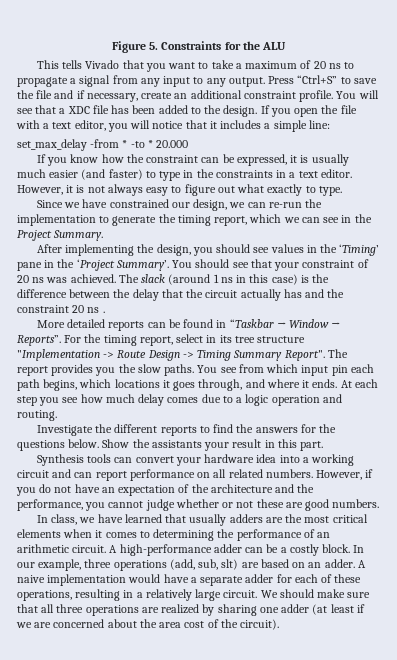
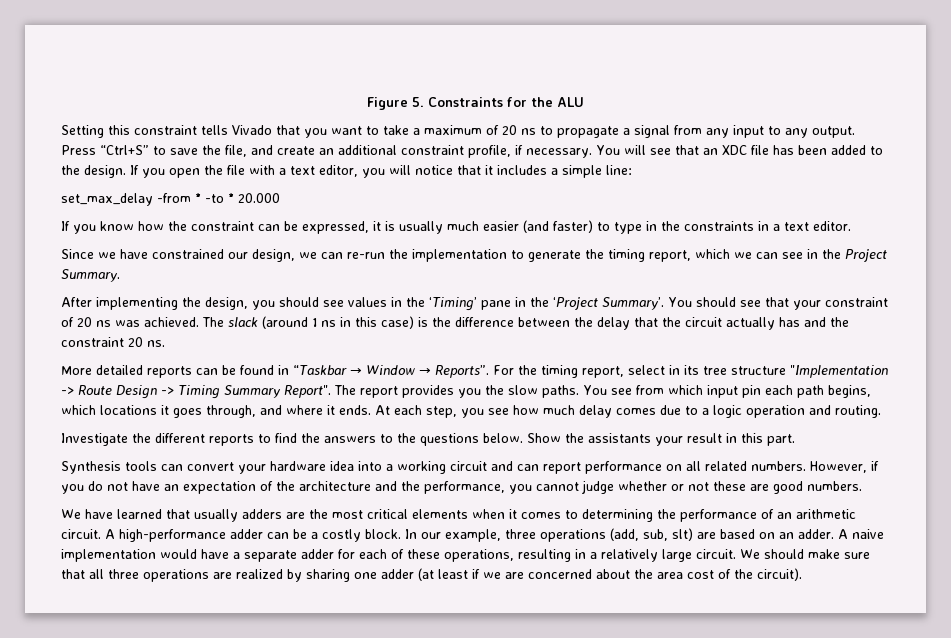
[36,60,59,69] This -> [61,125,197,138] Setting this constraint
[36,90,138,102] file and if necessary, -> [225,145,273,157] file, and
[299,90,334,102] profile. -> [468,145,592,158] profile, if necessary.
[59,108,66,114] a -> [703,148,718,155] an
[17,184,342,196] However, it is not always easy to figure out what exactly to type. -> (851, 226) none
[87,307,105,313] ns . -> [147,340,165,347] ns.
[17,396,37,406] step -> [426,406,457,418] step,
[300,424,316,433] for -> [380,434,393,443] to
[36,514,96,525] In class, we -> [61,509,81,519] We

